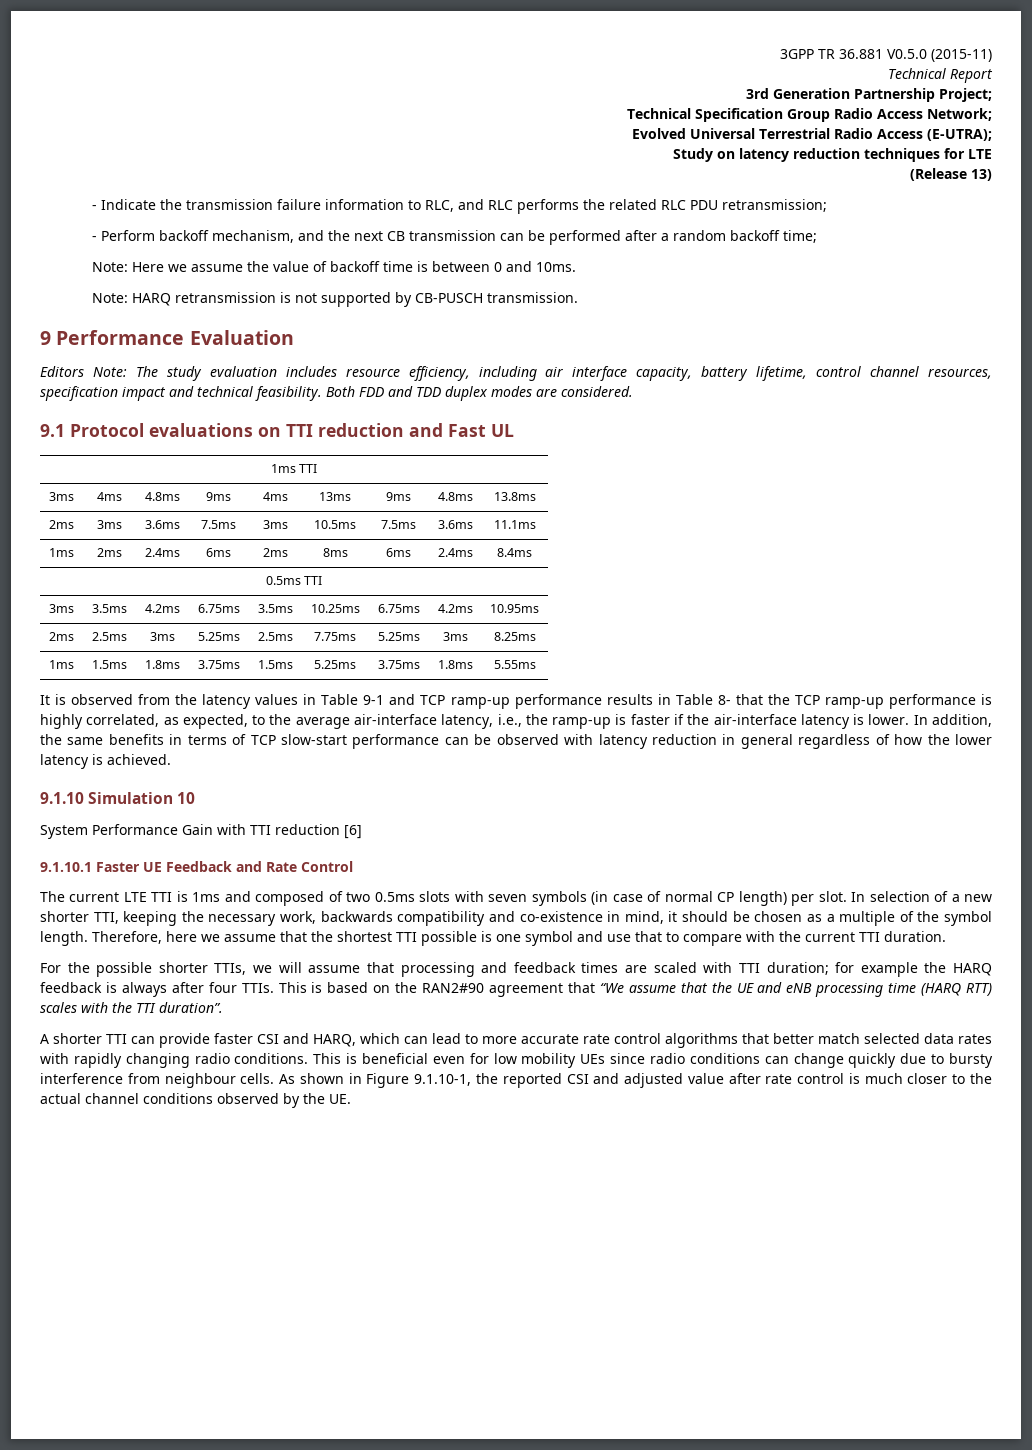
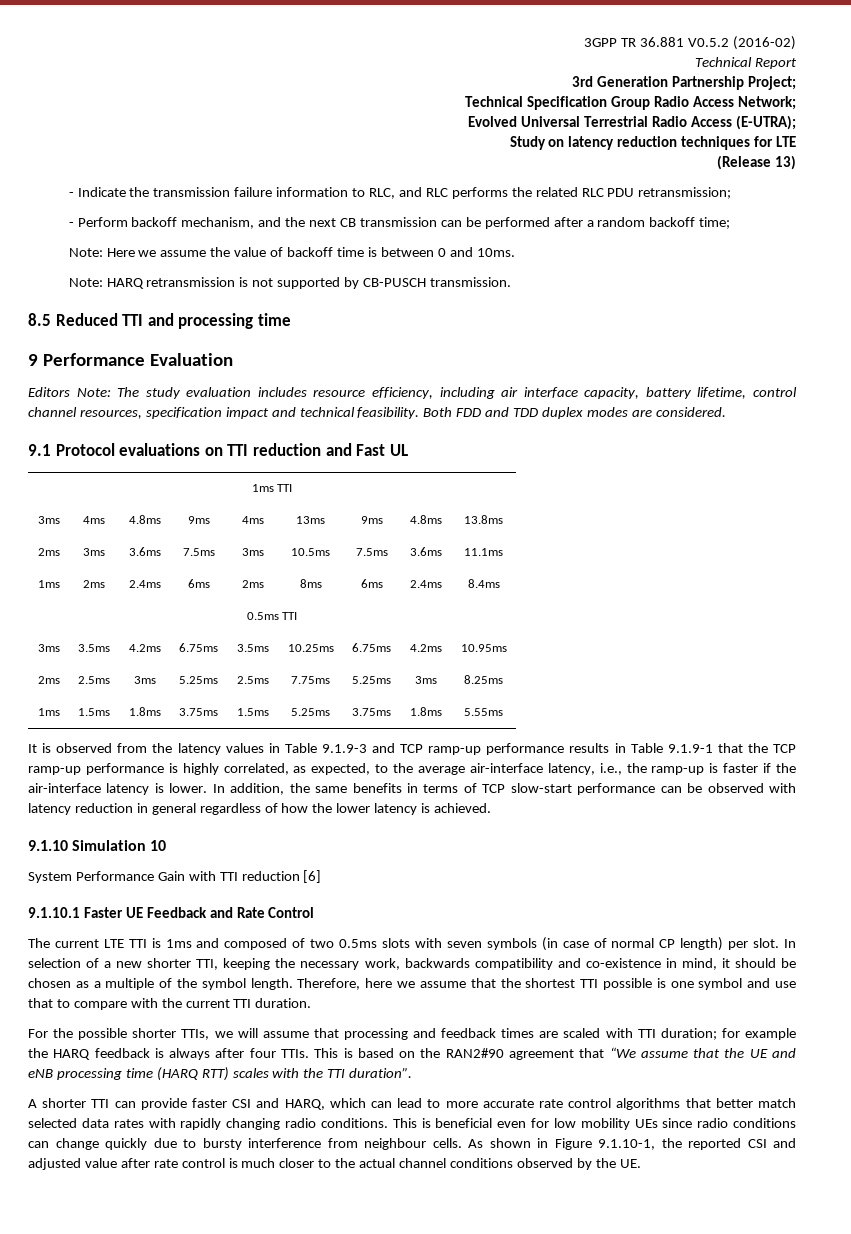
[887,49,992,62] V0.5.0 (2015-11) -> [688,36,796,50] V0.5.2 (2016-02)
(578, 297) none -> [28,313,291,329] // 8.5 Reduced TTI and processing time
[363,695,385,705] 9-1 -> [321,744,367,753] 9.1.9-3
[717,695,731,705] 8- -> [667,744,713,753] 9.1.9-1

